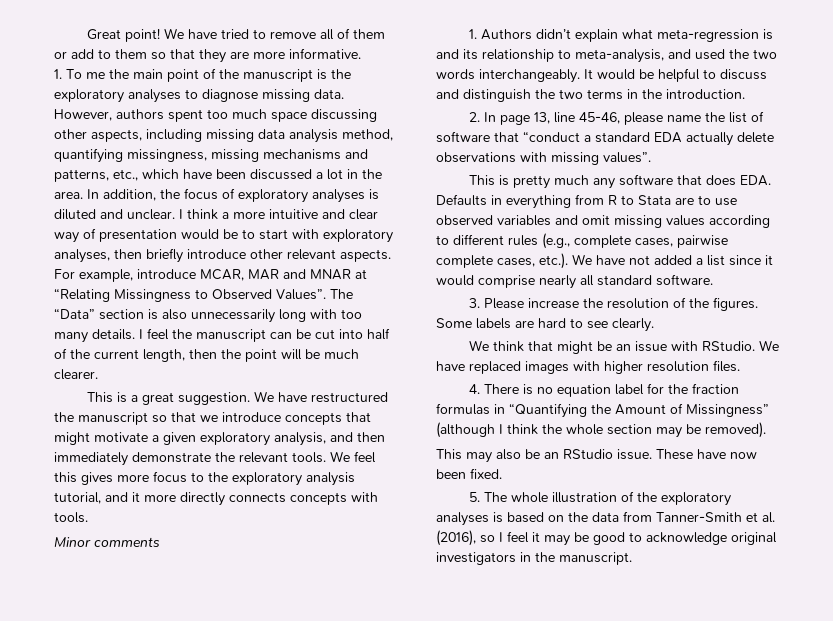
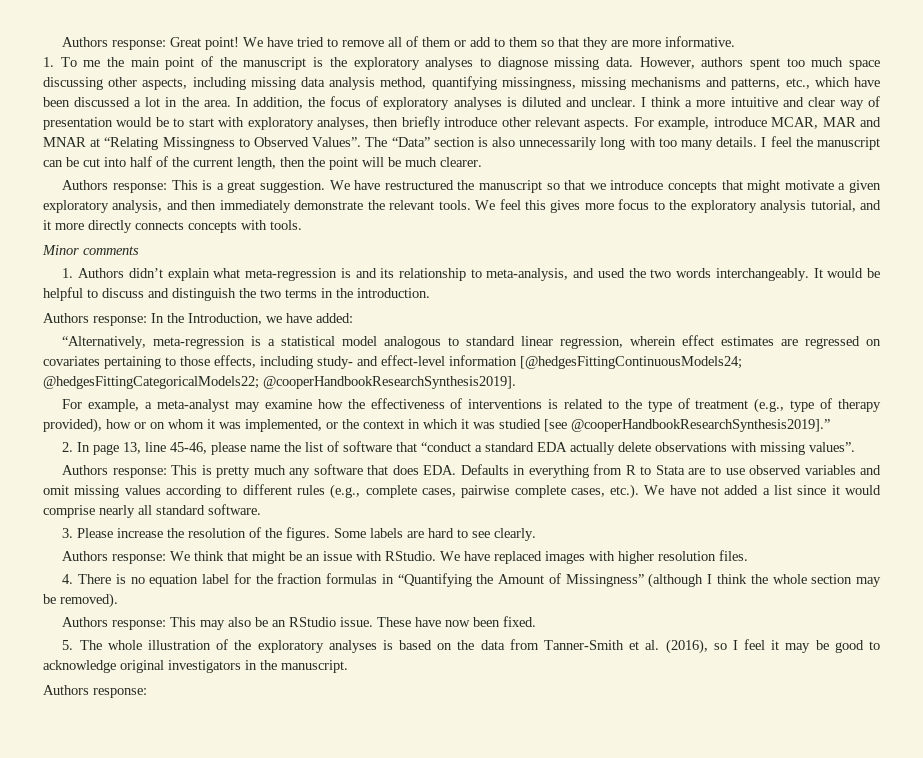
(86, 34) none -> [62,37,167,50] Authors response:
(98, 374) none -> [62,180,168,193] Authors response:
(745, 94) none -> [43,313,353,326] [62,335,882,349] [43,355,742,369] [43,376,516,389] [62,398,882,413] [43,418,830,433] // Authors response: In the Introduction, we have added: // “Alternatively, meta-regression is a statistical model analogous to standard linear regression, wherein effect estimates are regressed on covariates pertaining to those effects, including study- and effect-level information [@hedgesFittingContinuousModels24; @hedgesFittingCategoricalModels22; @cooperHandbookResearchSynthesis2019]. // For example, a meta-analyst may examine how the effectiveness of interventions is related to the type of treatment (e.g., type of therapy provided), how or on whom it was implemented, or the context in which it was studied [see @cooperHandbookResearchSynthesis2019].”
(651, 157) none -> [62,465,167,478] Authors response:
(654, 325) none -> [62,551,167,564] Authors response:
(766, 430) none -> [62,617,167,630] Authors response:
(632, 558) none -> [43,685,147,698] // Authors response:

